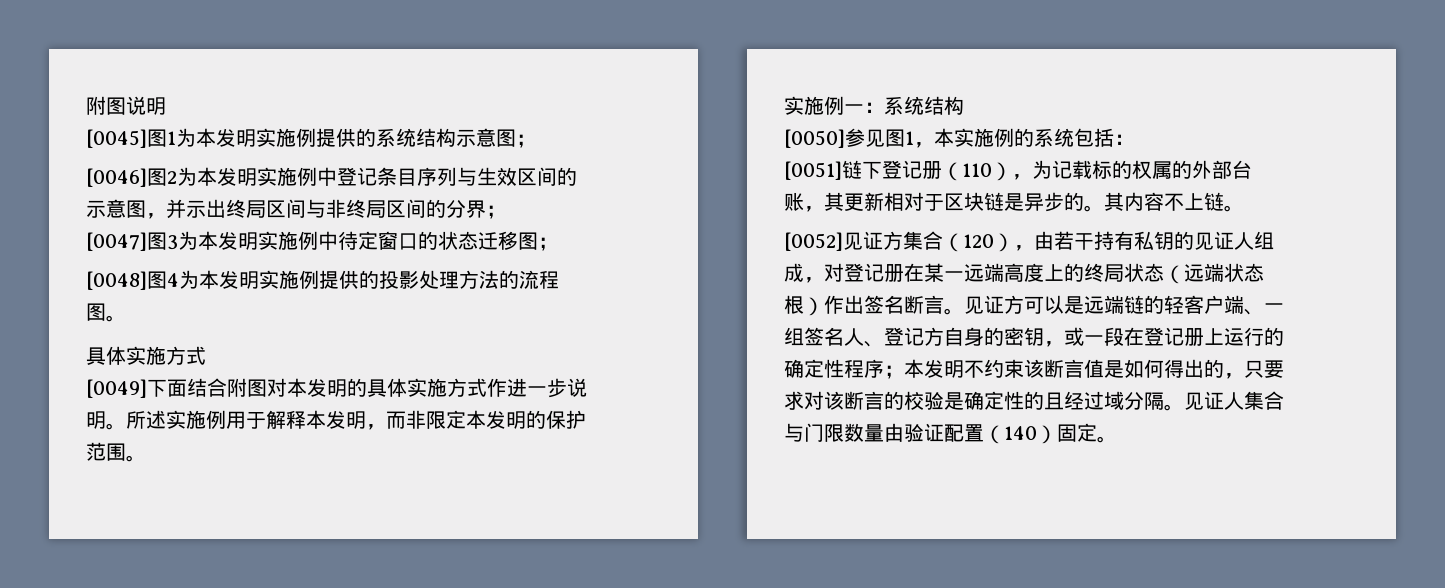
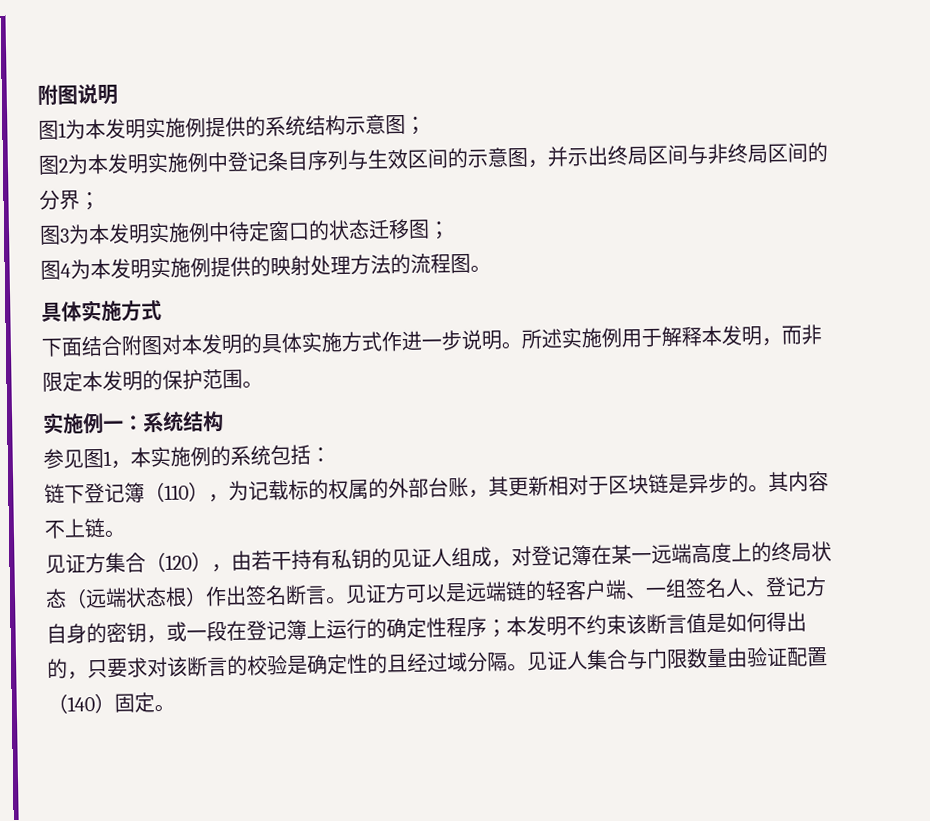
[86,129,147,148] [0045] -> (118, 94) none
[86,168,147,187] [0046] -> (426, 125) none
[86,232,147,251] [0047] -> (100, 201) none
[86,271,147,290] [0048] -> (450, 230) none
[379,270,419,289] 投影 -> [270,255,311,277] 映射
[86,379,147,398] [0049] -> (162, 310) none
[784,129,845,148] [0050] -> (224, 421) none
[784,161,842,180] [0051] -> (331, 455) none
[922,161,942,179] 册 -> [124,482,145,503] 簿
[784,232,843,251] [0052] -> (126, 533) none
[884,264,904,282] 册 -> [571,544,592,566] 簿
[1184,328,1204,346] 册 -> [286,619,307,640] 簿

